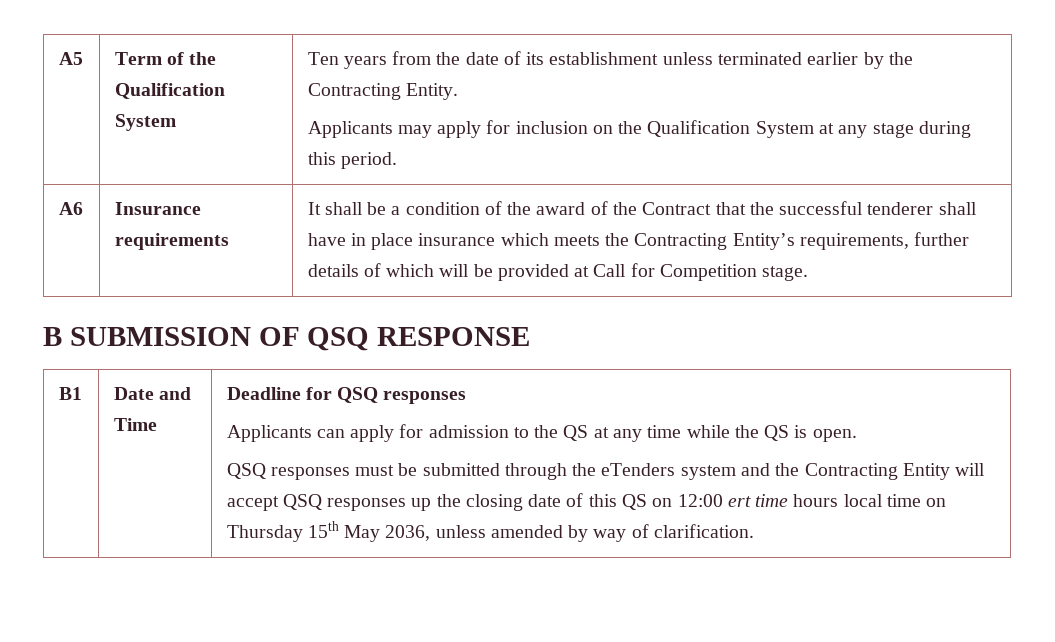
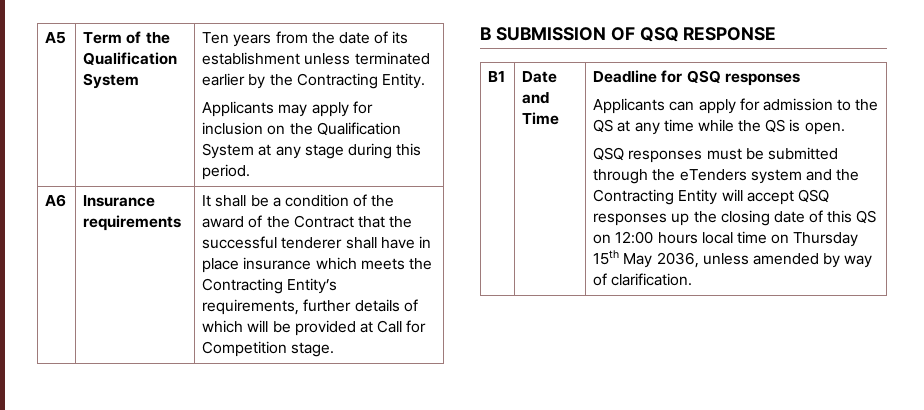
[727,494,789,507] ert time -> (654, 237) none

